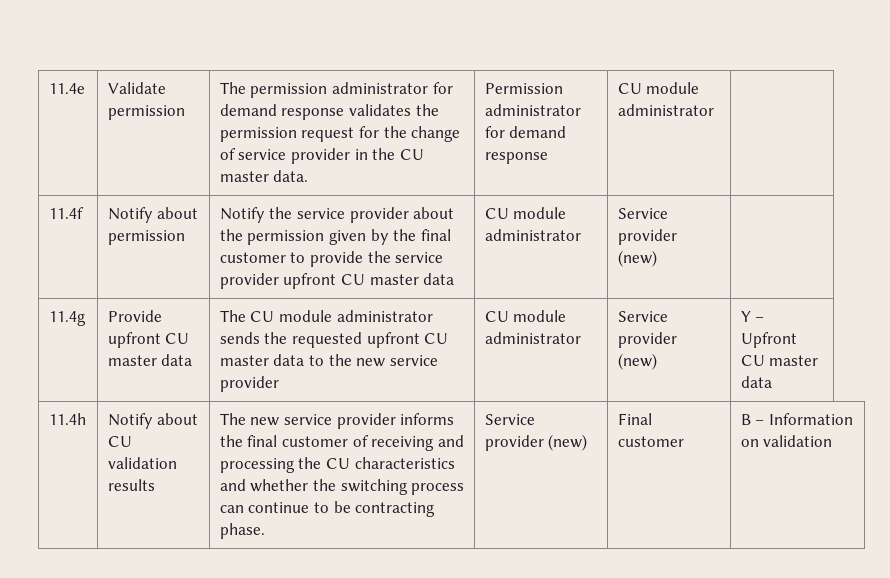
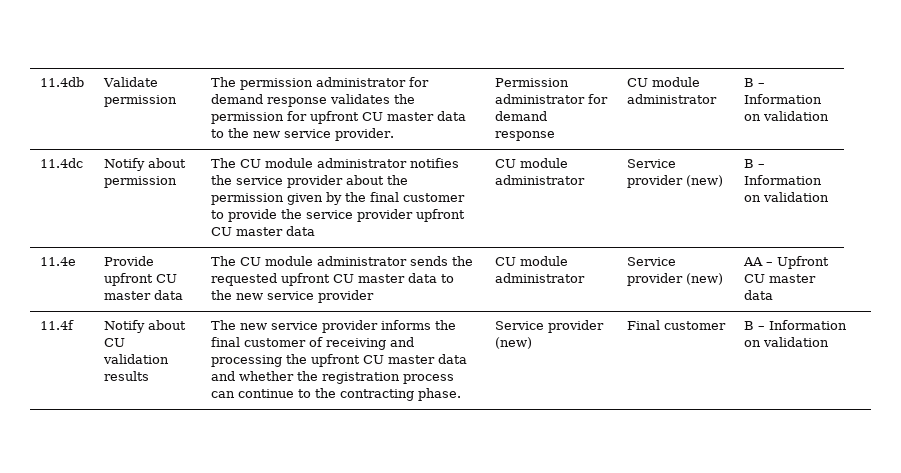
[48,83,85,94] 11.4e -> [39,77,84,87] 11.4db
[301,126,461,142] [219,148,424,164] [219,170,309,182] request for the change of service provider in the CU master data. -> [286,111,466,124] [210,128,394,141] for upfront CU master data to the new service provider.
[48,207,84,219] [107,207,199,223] [107,230,185,245] [219,207,265,223] // 11.4f | Notify about permission | Notify -> [743,78,765,87] [743,94,822,104] [743,111,829,121] [39,158,83,168] [103,158,186,171] [103,176,177,188] [210,158,459,168] B – Information on validation // 11.4dc | Notify about permission | The CU module administrator notifies
[48,311,86,326] // 11.4g -> [743,159,765,168] [743,175,822,185] [743,192,829,202] [39,257,76,266] B – Information on validation // 11.4e
[740,311,751,322] Y -> [742,257,763,266] AA
[48,413,86,425] 11.4h -> [39,320,74,330] 11.4f
[325,457,455,469] CU characteristics -> [310,354,467,367] upfront CU master data
[340,479,408,495] switching -> [321,372,400,384] registration
[333,501,351,513] be -> [314,388,336,398] the

